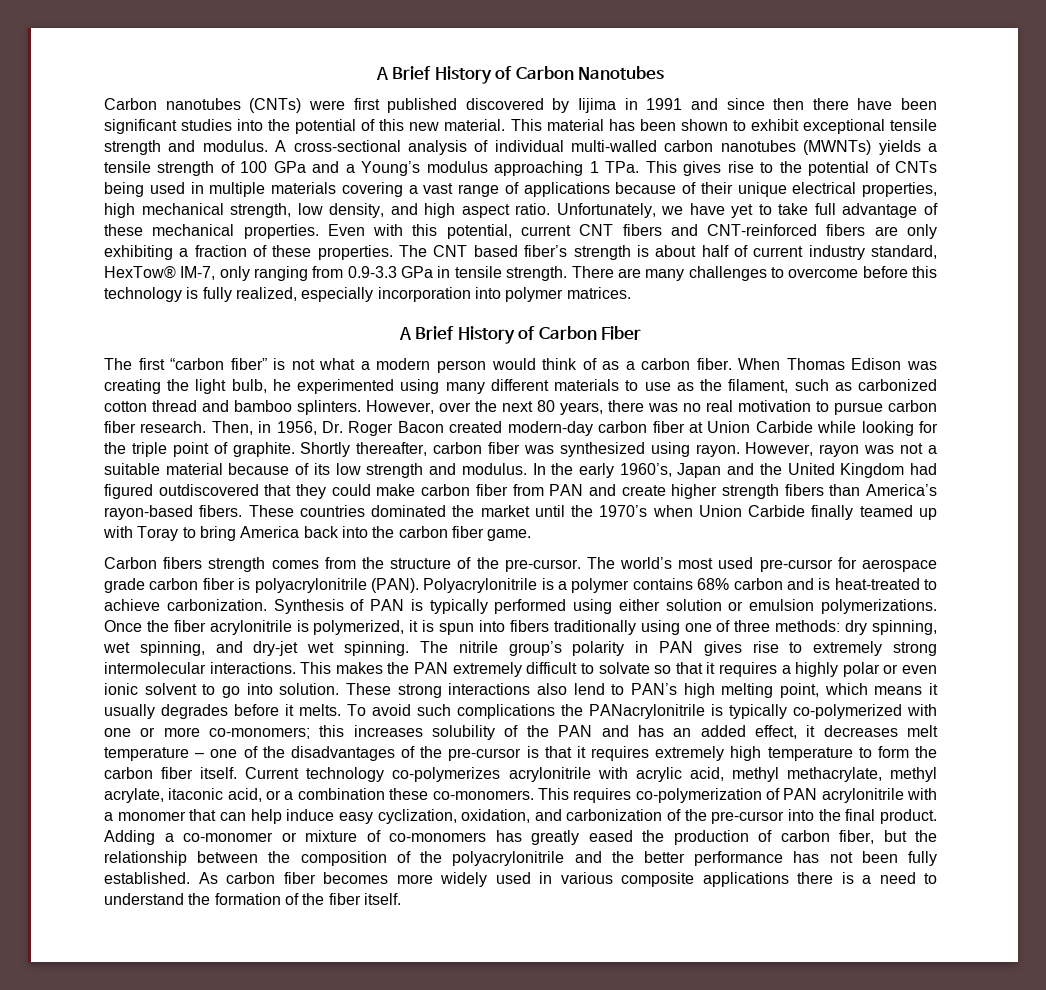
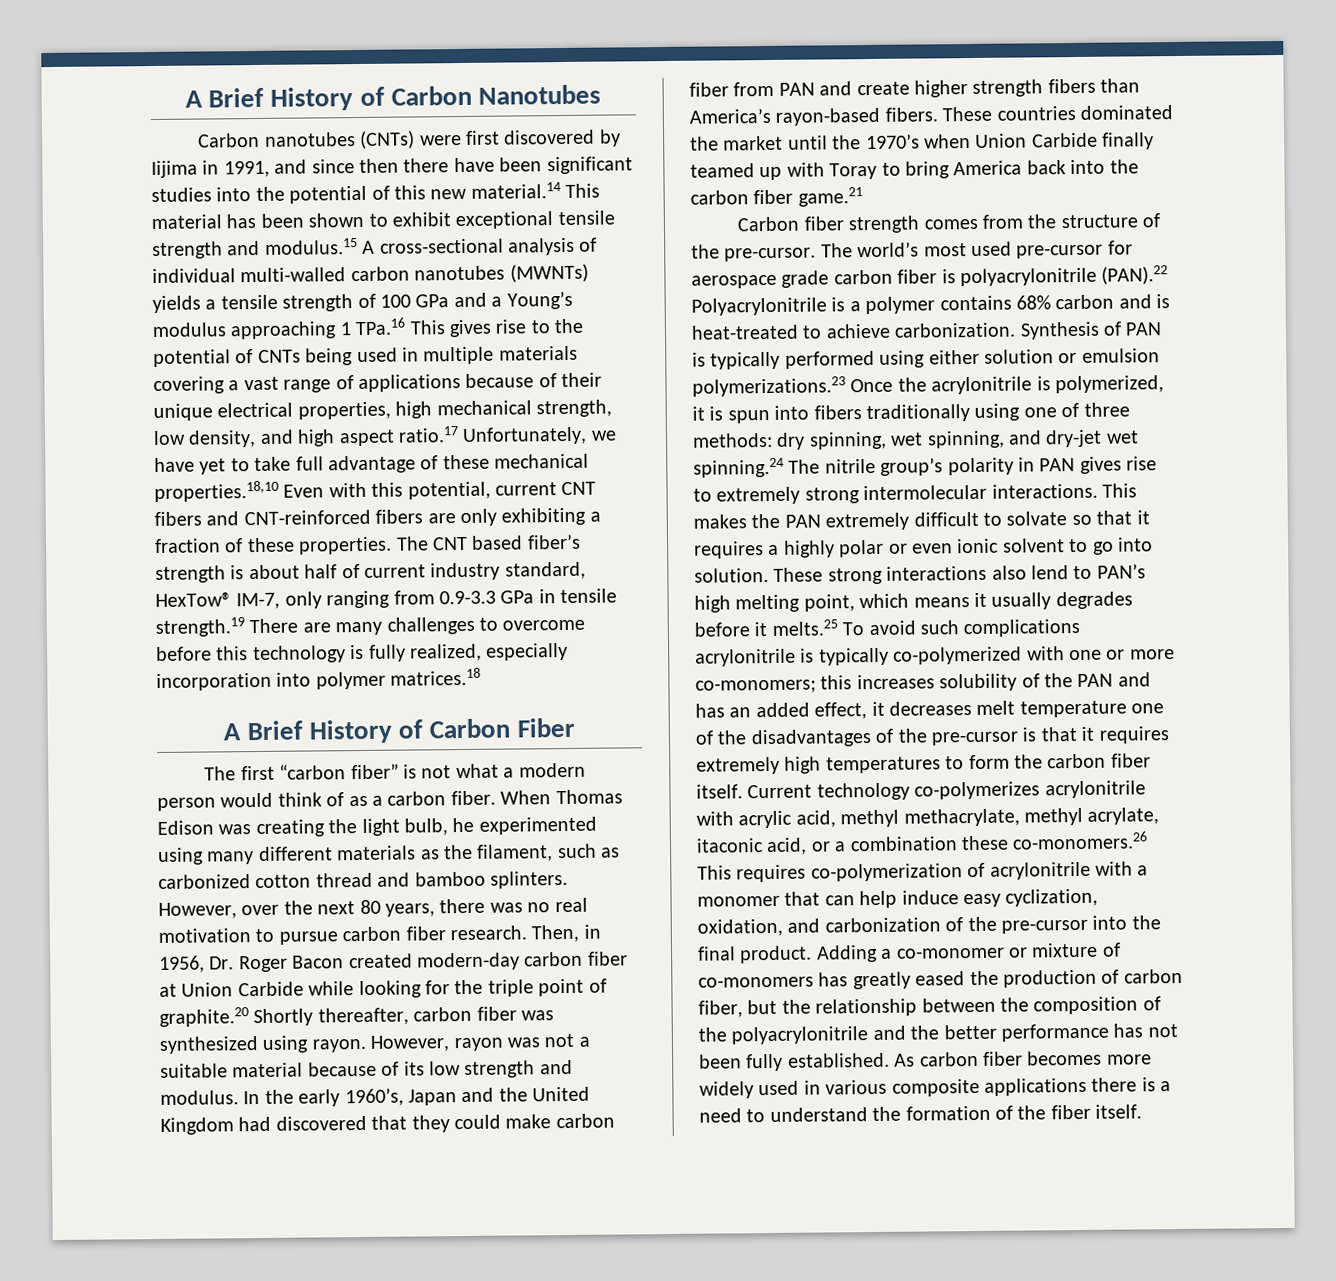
[387,98,458,113] published -> (500, 137) none
[646,98,683,110] 1991 -> [223,160,270,178] 1991,
[444,119,506,131] material. -> [470,182,561,199] material.14
[202,140,268,152] modulus. -> [264,238,358,255] modulus.15
[605,161,640,173] TPa. -> [355,317,406,336] TPa.16
[515,203,551,215] ratio. -> [398,426,459,443] ratio.17
[243,224,319,239] properties. -> [154,480,279,503] properties.18,10
[506,266,568,281] strength. -> [155,617,245,638] strength.19
[566,287,631,299] matrices. -> [390,667,482,686] matrices.18
[625,380,671,391] to use -> (417, 853) none
[232,442,295,457] graphite. -> [159,1007,249,1027] graphite.20
[104,484,259,499] figured outdiscovered -> [275,1115,367,1131] discovered
[487,529,532,541] [104,557,203,569] game. // Carbon fibers -> [797,187,863,207] [737,216,844,232] game.21 // Carbon fiber
[370,578,419,593] (PAN). -> [1101,265,1169,285] (PAN).22
[820,599,937,614] polymerizations. -> [692,376,846,397] polymerizations.23
[173,620,206,632] fiber -> (927, 384) none
[344,641,410,656] spinning. -> [693,457,784,478] spinning.24
[299,704,341,716] melts. -> [771,619,838,636] melts.25
[561,704,705,719] the PANacrylonitrile -> [695,648,796,667] acrylonitrile
[195,753,205,758] – -> (1127, 709) none
[767,747,853,761] temperature -> [825,756,941,774] temperatures
[432,790,534,800] co-monomers. -> [1012,831,1149,850] co-monomers.26
[783,788,818,800] PAN -> (986, 870) none

